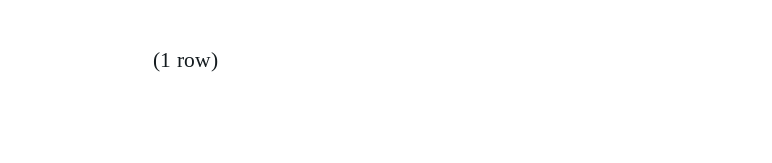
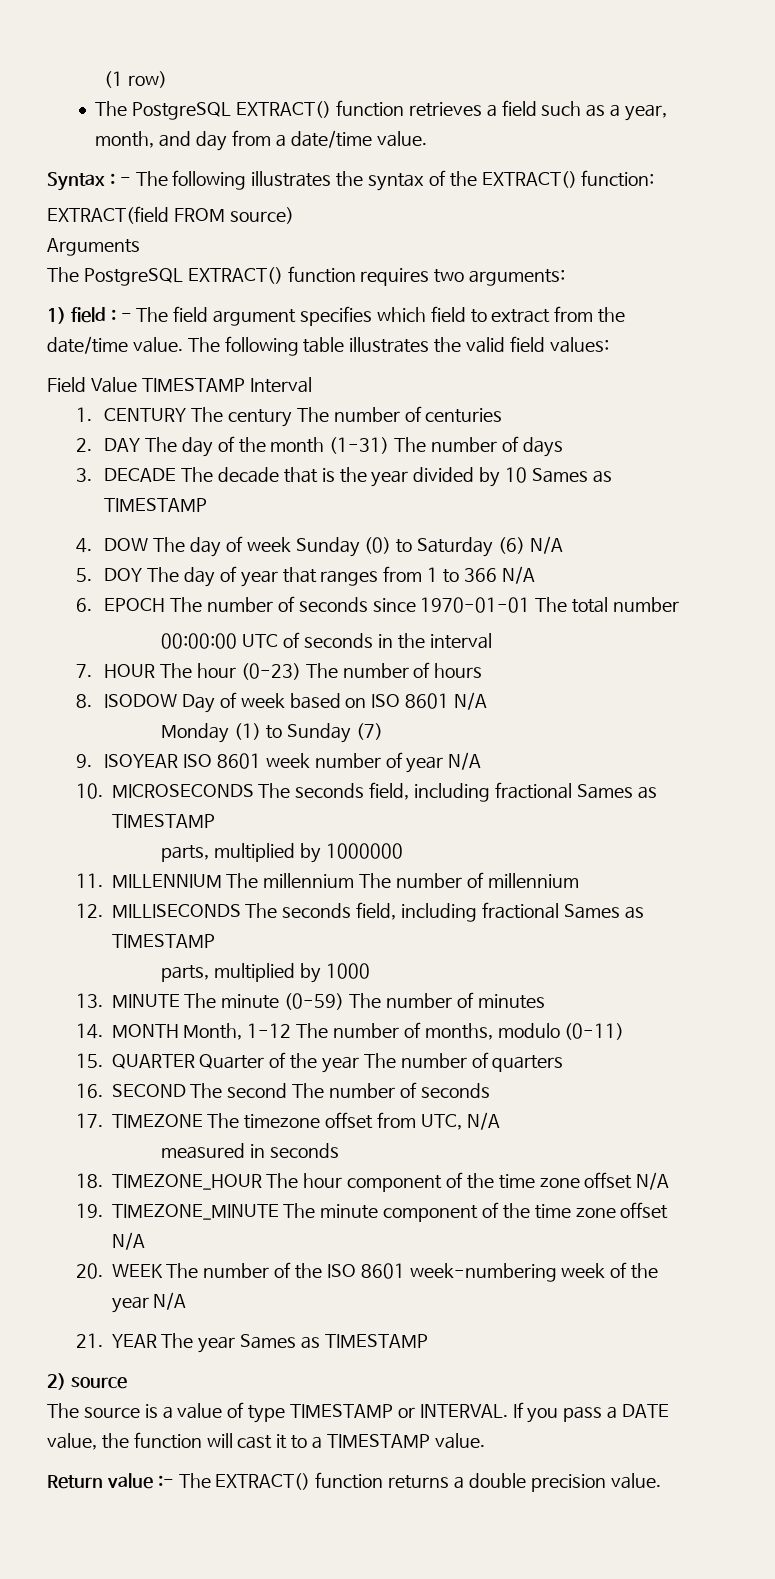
(219, 62) none -> [95,100,667,121] [95,130,427,151] [47,170,655,191] [47,206,294,224] [47,238,140,256] [47,266,566,286] [47,306,626,326] [47,336,609,356] [47,377,312,393] [75,406,503,427] [75,436,563,457] [75,467,612,487] [104,498,208,512] [75,536,563,557] [75,566,535,587] [75,596,679,613] [161,632,492,649] [75,662,483,680] [75,692,488,713] [161,723,383,743] [75,752,482,773] [75,782,657,802] [111,814,215,828] [161,843,403,863] [75,872,579,888] [75,902,644,922] [111,934,215,948] [161,963,370,983] [75,992,545,1010] [75,1022,625,1040] [75,1052,564,1073] [75,1082,490,1098] [75,1112,500,1130] [161,1143,340,1159] [75,1172,670,1192] [75,1202,669,1222] [111,1232,145,1250] [75,1262,659,1282] [111,1292,187,1313] [75,1333,428,1353] [47,1373,127,1390] [47,1402,669,1423] [47,1432,485,1450] [47,1472,661,1492] // The PostgreSQL EXTRACT() function retrieves a field such as a year, month, and day from a date/time value. // Syntax : - The following illustrates the syntax of the EXTRACT() function: // EXTRACT(field FROM source) // Arguments // The PostgreSQL EXTRACT() function requires two arguments: // 1) field : - The field argument specifies which field to extract from the date/time value. The following table illustrates the valid field values: // Field Value TIMESTAMP Interval // 1. CENTURY The century The number of centuries // 2. DAY The day of the month (1-31) The number of days // 3. DECADE The decade that is the year divided by 10 Sames as TIMESTAMP // 4. DOW The day of week Sunday (0) to Saturday (6) N/A // 5. DOY The day of year that ranges from 1 to 366 N/A // 6. EPOCH The number of seconds since 1970-01-01 The total number // 00:00:00 UTC of seconds in the interval // 7. HOUR The hour (0-23) The number of hours // 8. ISODOW Day of week based on ISO 8601 N/A // Monday (1) to Sunday (7) // 9. ISOYEAR ISO 8601 week number of year N/A // 10. MICROSECONDS The seconds field, including fractional Sames as TIMESTAMP // parts, multiplied by 1000000 // 11. MILLENNIUM The millennium The number of millennium // 12. MILLISECONDS The seconds field, including fractional Sames as TIMESTAMP // parts, multiplied by 1000 // 13. MINUTE The minute (0-59) The number of minutes // 14. MONTH Month, 1-12 The number of months, modulo (0-11) // 15. QUARTER Quarter of the year The number of quarters // 16. SECOND The second The number of seconds // 17. TIMEZONE The timezone offset from UTC, N/A // measured in seconds // 18. TIMEZONE_HOUR The hour component of the time zone offset N/A // 19. TIMEZONE_MINUTE The minute component of the time zone offset N/A // 20. WEEK The number of the ISO 8601 week-numbering week of the year N/A // 21. YEAR The year Sames as TIMESTAMP // 2) source // The source is a value of type TIMESTAMP or INTERVAL. If you pass a DATE value, the function will cast it to a TIMESTAMP value. // Return value :- The EXTRACT() function returns a double precision value.

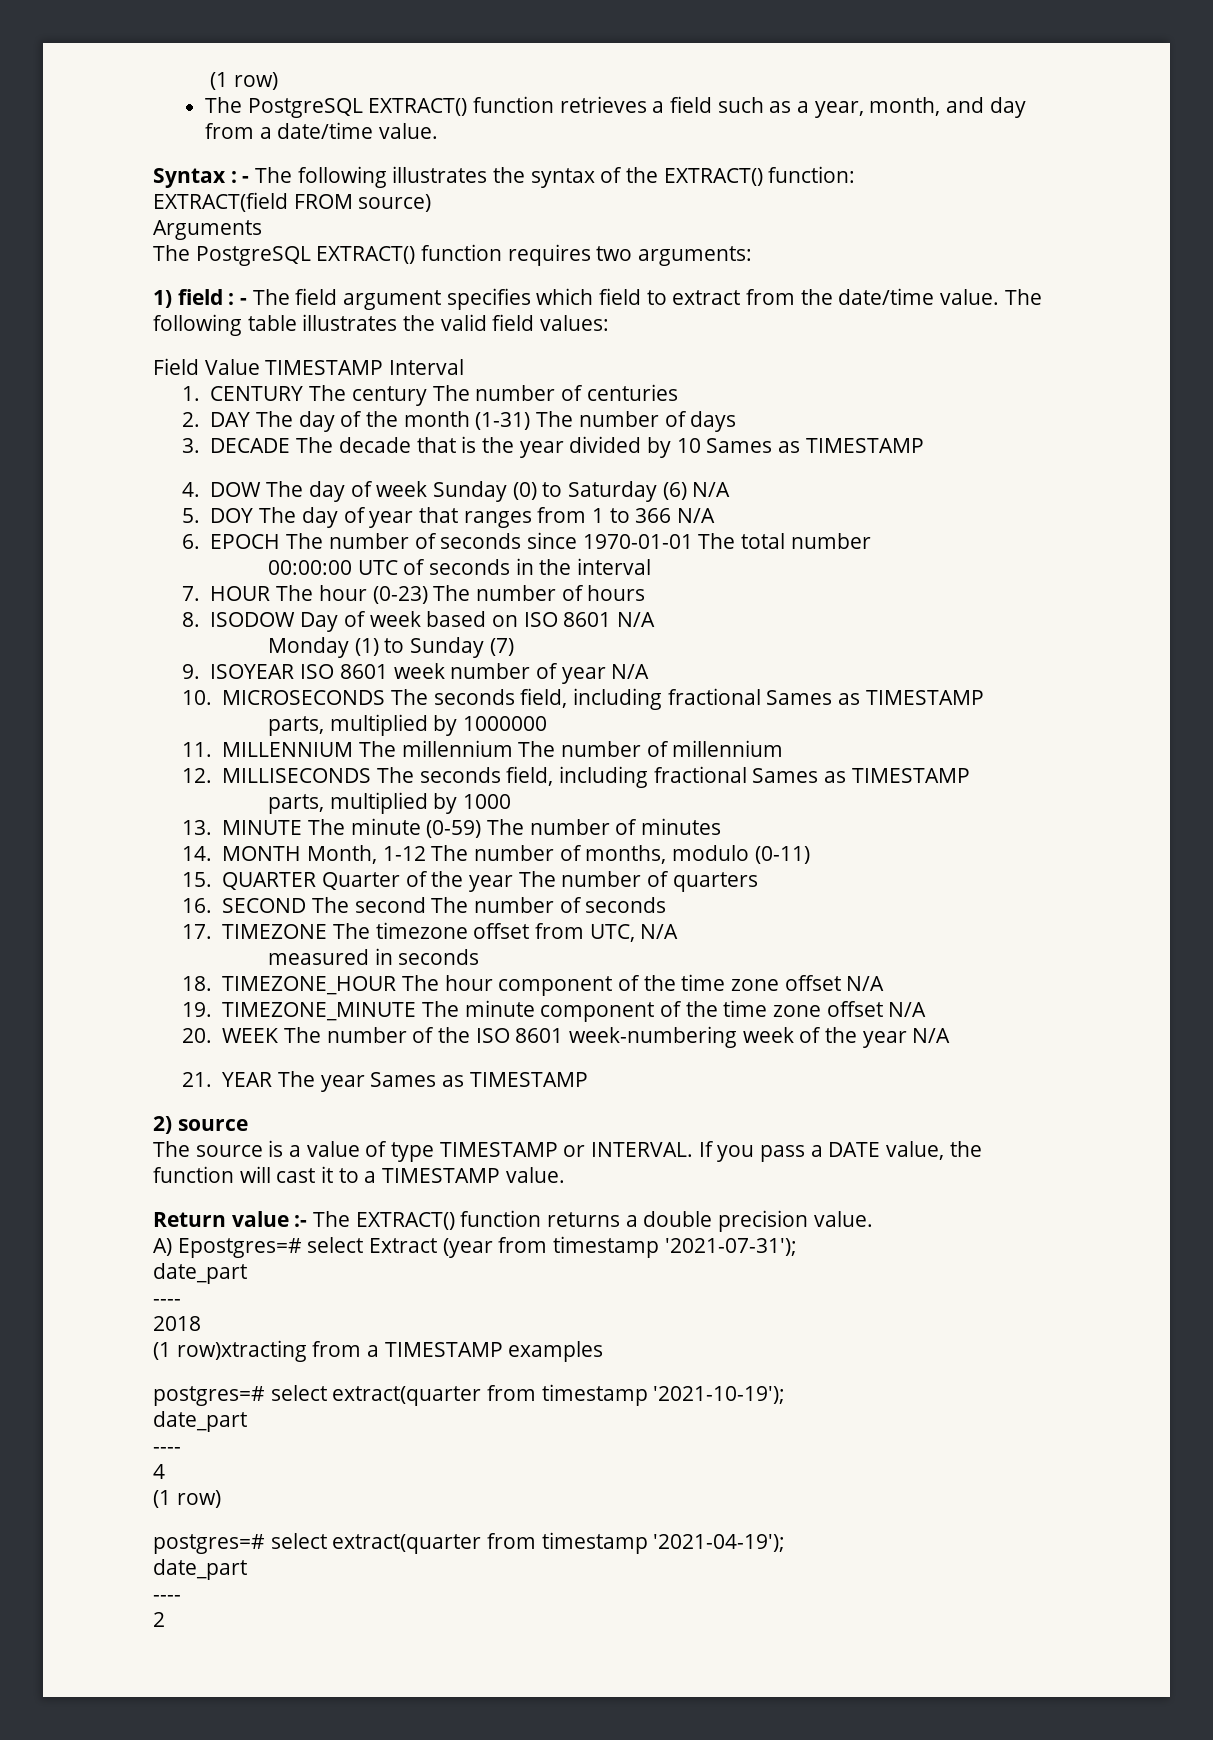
(661, 1481) none -> [153,1236,797,1258] [153,1263,247,1284] [153,1299,181,1305] [153,1316,201,1331] [153,1340,604,1362] [153,1384,786,1406] [153,1411,247,1432] [153,1447,181,1453] [153,1464,165,1479] [153,1490,221,1508] [153,1532,786,1554] [153,1559,247,1580] [153,1595,181,1601] [153,1612,165,1627] // A) Epostgres=# select Extract (year from timestamp '2021-07-31'); // date_part // ---- // 2018 // (1 row)xtracting from a TIMESTAMP examples // postgres=# select extract(quarter from timestamp '2021-10-19'); // date_part // ---- // 4 // (1 row) // postgres=# select extract(quarter from timestamp '2021-04-19'); // date_part // ---- // 2

